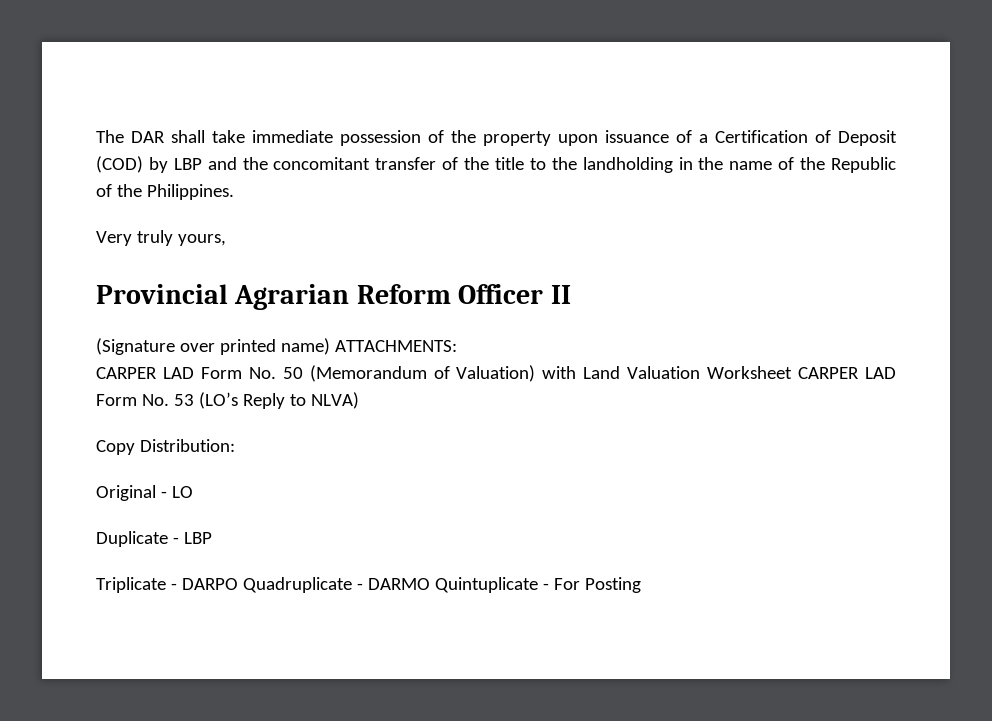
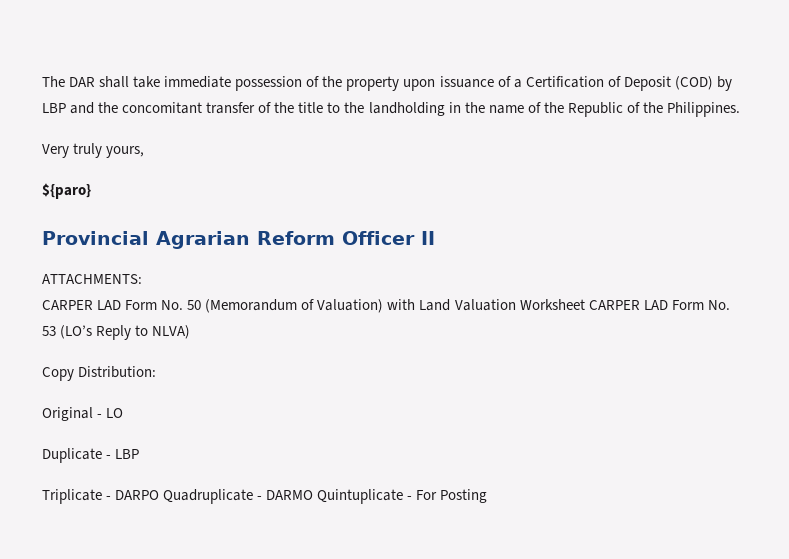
(226, 240) none -> [42,183,91,199] // ${paro}
[96,338,330,355] (Signature over printed name) -> (435, 238) none

